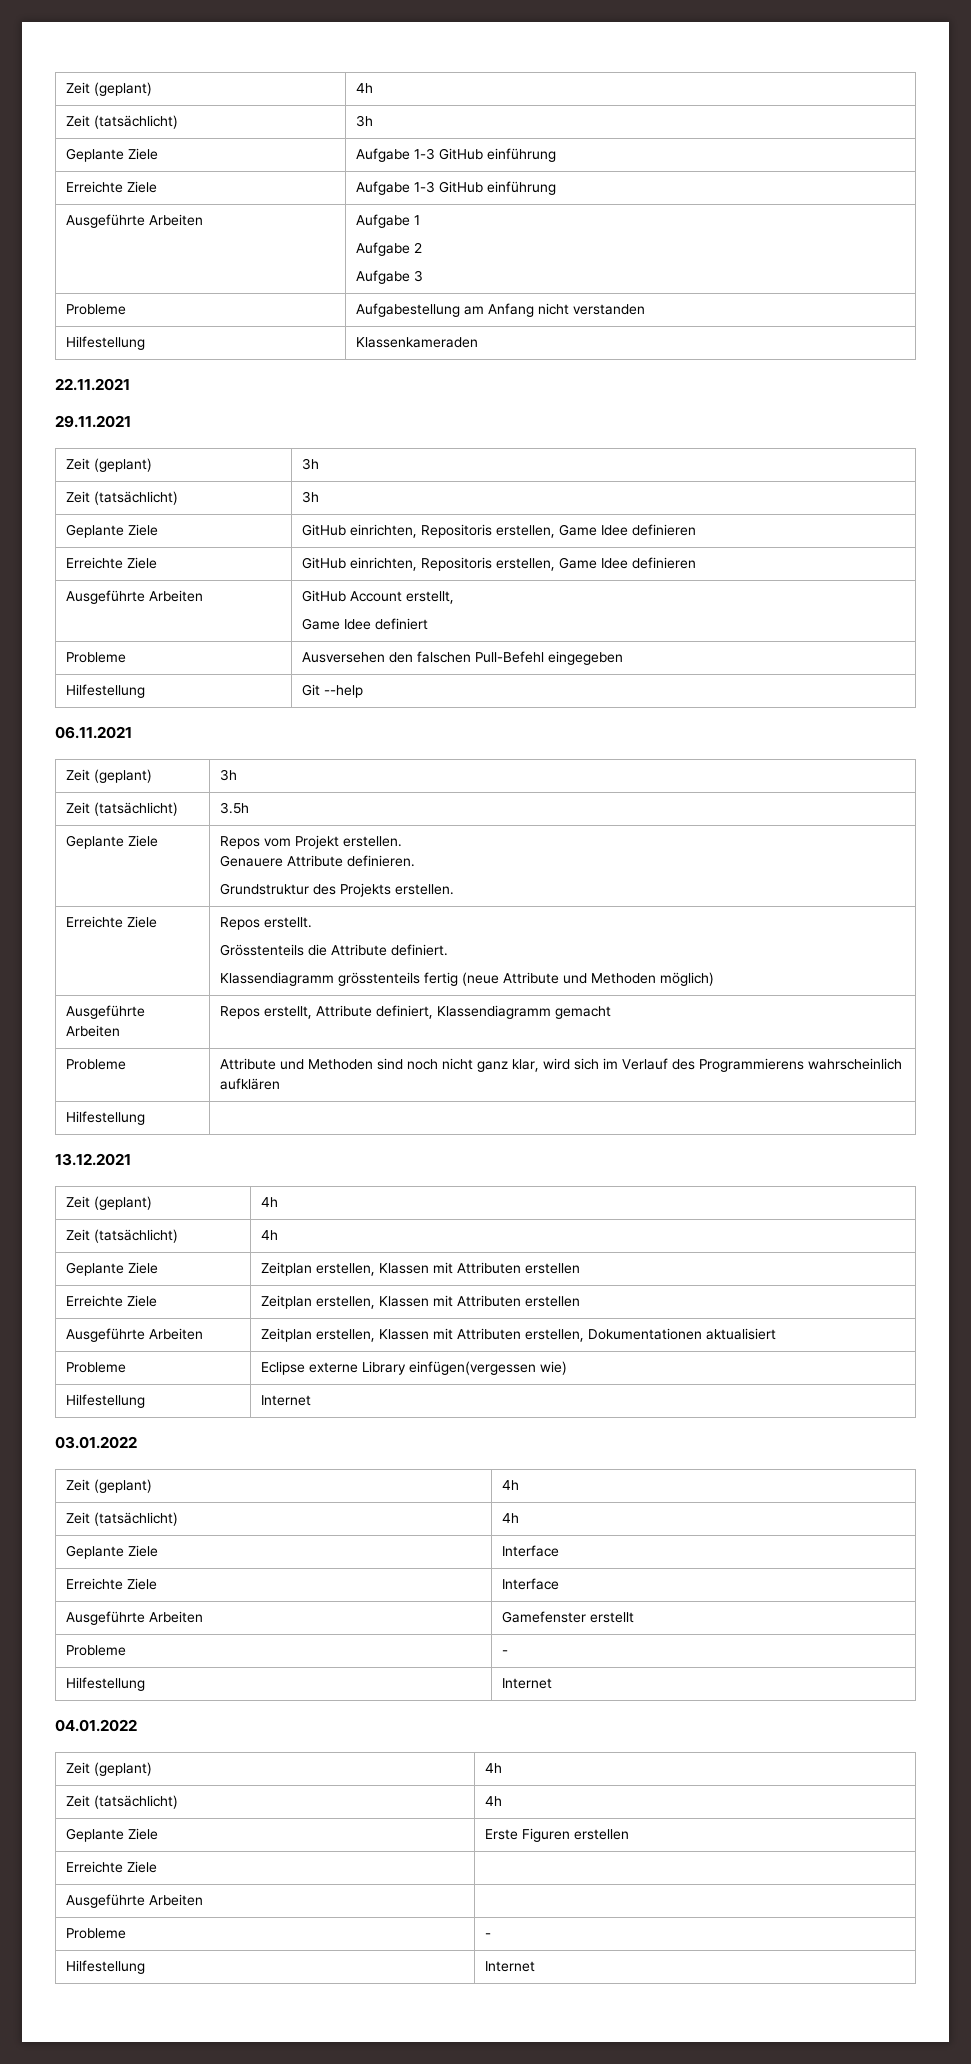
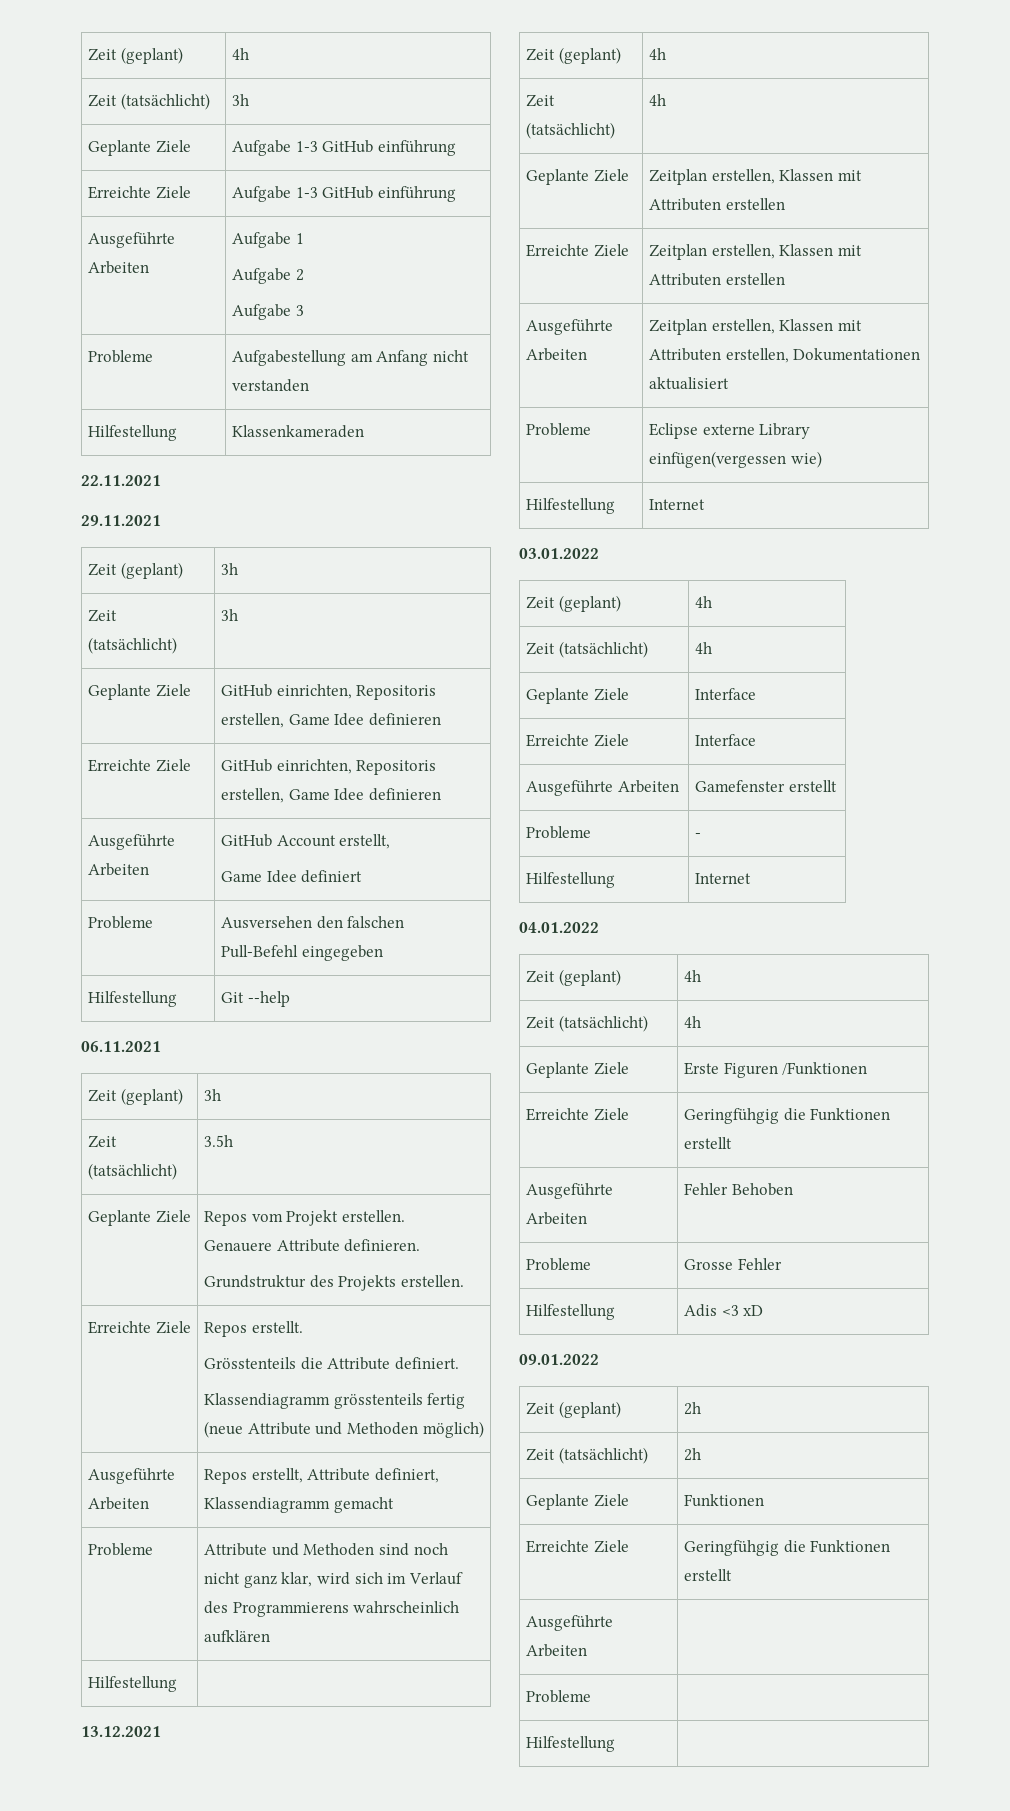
[573,1829,629,1840] [65,1861,157,1873] erstellen // Erreichte Ziele | -> [782,1062,868,1075] [526,1108,629,1121] [684,1108,891,1124] [684,1137,733,1149] [526,1183,614,1199] [526,1212,588,1225] [684,1183,793,1196] [526,1258,592,1271] [684,1258,782,1270] [526,1304,616,1320] [684,1304,764,1317] [519,1354,599,1365] [526,1401,621,1418] [684,1402,702,1415] [526,1447,648,1464] [684,1448,702,1461] [526,1494,629,1510] [684,1494,765,1507] [526,1540,629,1553] [684,1540,891,1556] [684,1569,733,1581] /Funktionen // Erreichte Ziele | Geringfühgig die Funktionen erstellt // Ausgeführte Arbeiten | Fehler Behoben // Probleme | Grosse Fehler // Hilfestellung | Adis <3 xD // 09.01.2022 // Zeit (geplant) | 2h // Zeit (tatsächlicht) | 2h // Geplante Ziele | Funktionen // Erreichte Ziele | Geringfühgig die Funktionen erstellt
[484,1933,491,1938] [65,1960,145,1974] [484,1961,535,1972] - // Hilfestellung | Internet -> [526,1736,616,1752] // Hilfestellung |

